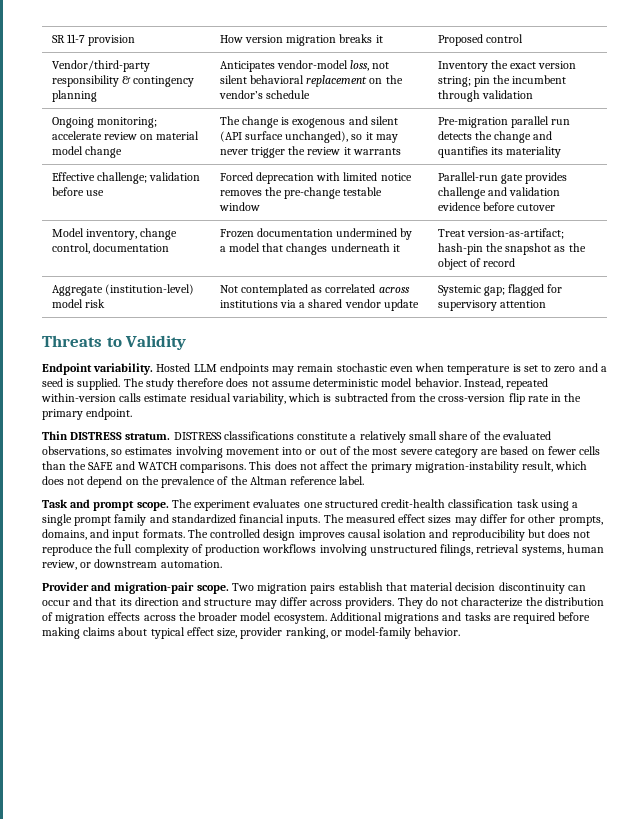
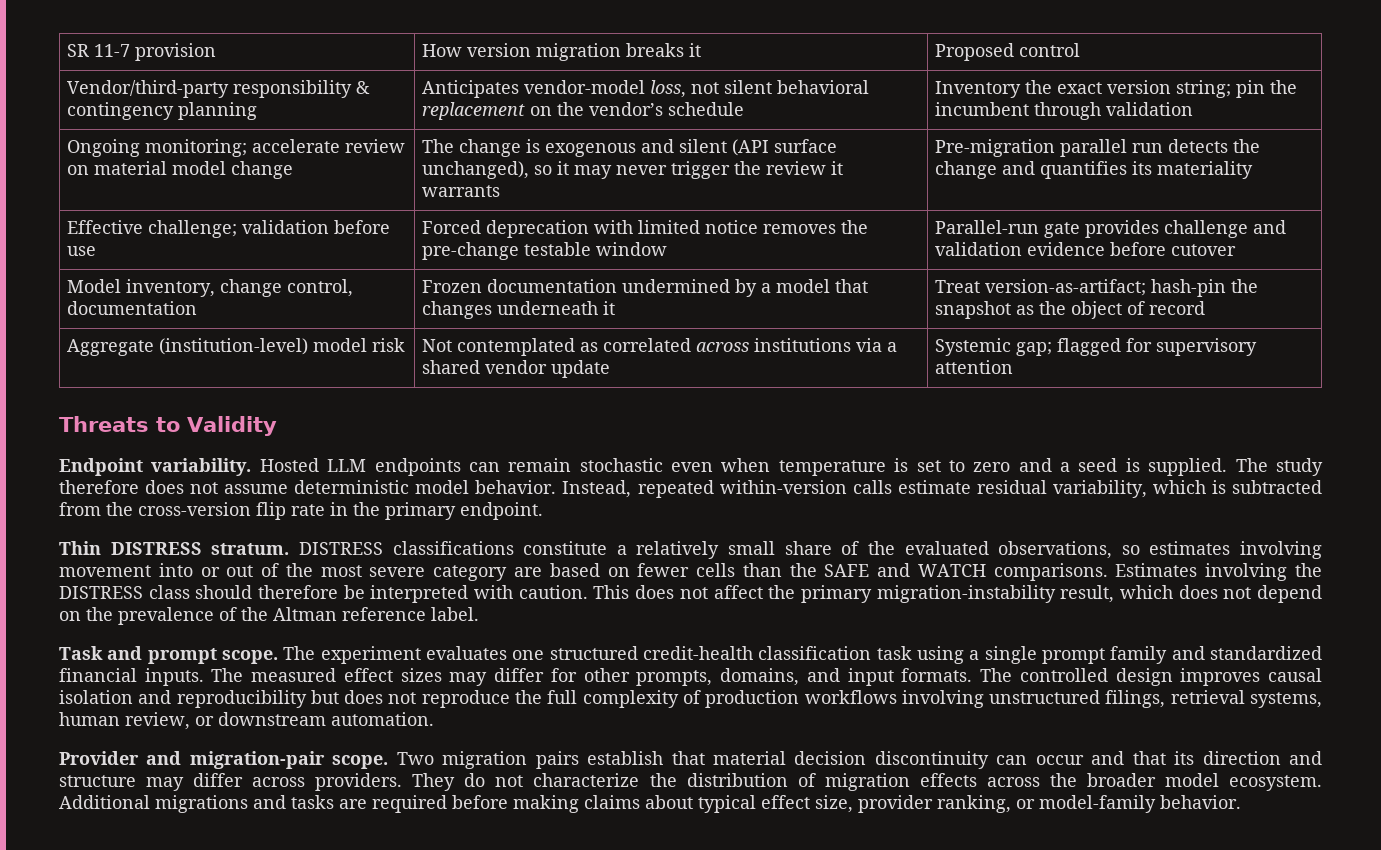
[272,366,295,375] may -> [468,462,500,472] can
(247, 467) none -> [1115,563,1322,581] [59,585,588,603] Estimates involving the DISTRESS class should therefore be interpreted with caution.

